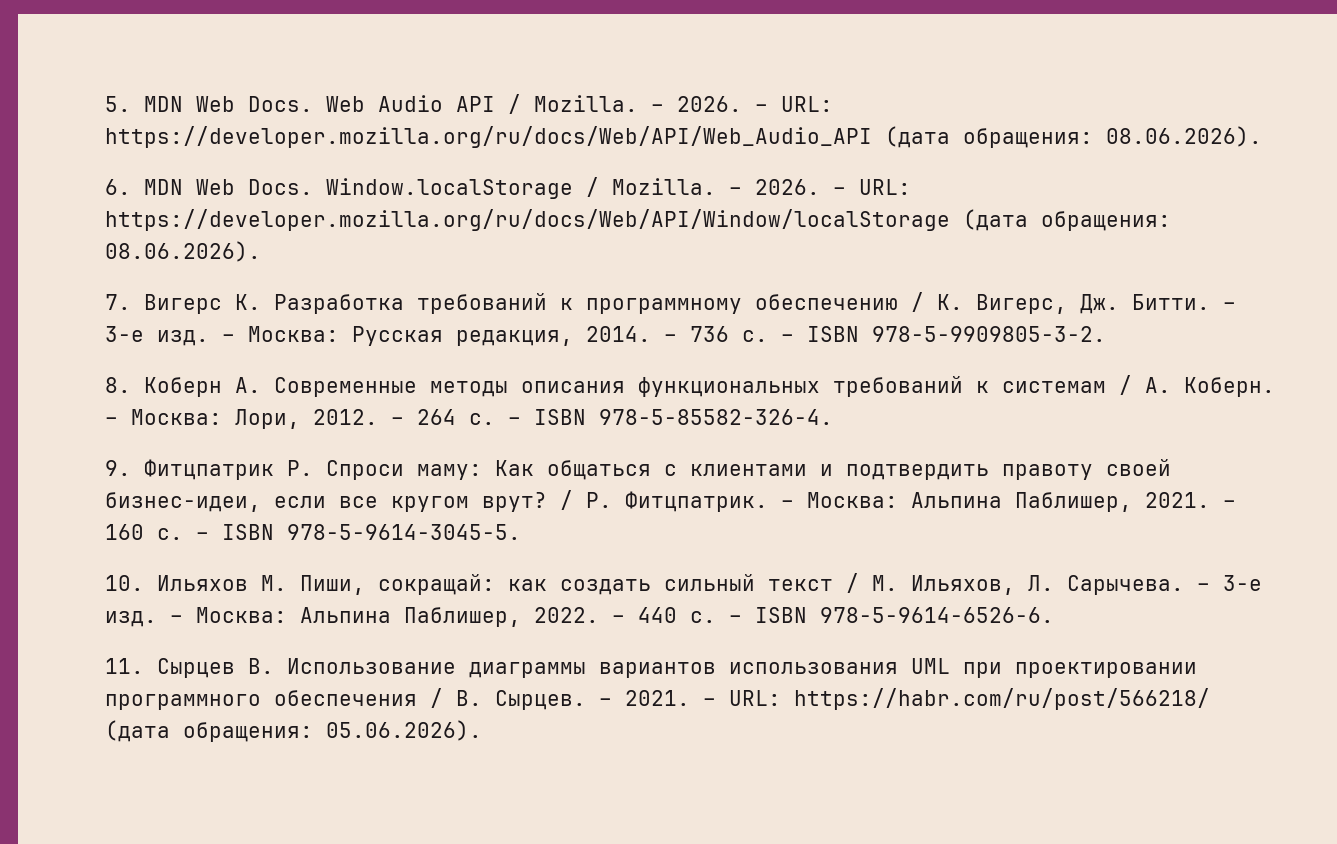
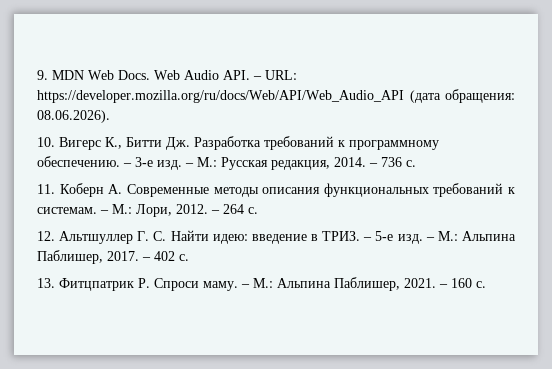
[105,96,131,112] 5. -> [37,70,48,80] 9.
[456,94,742,114] API / Mozilla. – 2026. -> [223,70,250,80] API.
[105,177,911,199] [105,209,1171,231] [105,241,261,262] [105,292,1236,314] [105,326,339,346] 6. MDN Web Docs. Window.localStorage / Mozilla. – 2026. – URL: https://developer.mozilla.org/ru/docs/Web/API/Window/localStorage (дата обращения: 08.06.2026). // 7. Вигерс К. Разработка требований к программному обеспечению / К. Вигерс, Дж. Битти. – 3-е изд. – Москва: -> [37,136,439,150] [37,156,217,170] 10. Вигерс К., Битти Дж. Разработка требований к программному обеспечению. – 3-е изд. – М.:
[781,326,1106,342] [105,377,131,393] – ISBN 978-5-9909805-3-2. // 8. -> [37,184,55,194] // 11.
[1002,375,1275,397] [105,409,222,425] системам / А. Коберн. – Москва: -> [37,204,132,214] системам. – М.:
[508,409,833,425] [105,459,1171,480] [105,490,898,512] – ISBN 978-5-85582-326-4. // 9. Фитцпатрик Р. Спроси маму: Как общаться с клиентами и подтвердить правоту своей бизнес-идеи, если все кругом врут? / Р. Фитцпатрик. – Москва: -> [37,230,517,244] [37,250,189,264] [37,278,273,291] // 12. Альтшуллер Г. С. Найти идею: введение в ТРИЗ. – 5-е изд. – М.: Альпина Паблишер, 2017. – 402 с. // 13. Фитцпатрик Р. Спроси маму. – М.:
[196,524,521,540] [105,573,1262,595] [105,607,1054,627] [105,658,1197,678] [105,688,1210,710] [105,720,482,742] – ISBN 978-5-9614-3045-5. // 10. Ильяхов М. Пиши, сокращай: как создать сильный текст / М. Ильяхов, Л. Сарычева. – 3-е изд. – Москва: Альпина Паблишер, 2022. – 440 с. – ISBN 978-5-9614-6526-6. // 11. Сырцев В. Использование диаграммы вариантов использования UML при проектировании программного обеспечения / В. Сырцев. – 2021. – URL: https://habr.com/ru/post/566218/ (дата обращения: 05.06.2026). -> (486, 284) none

